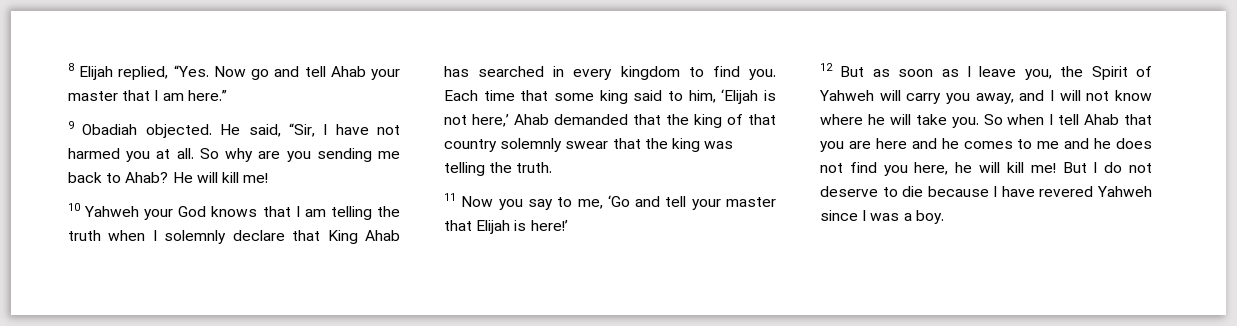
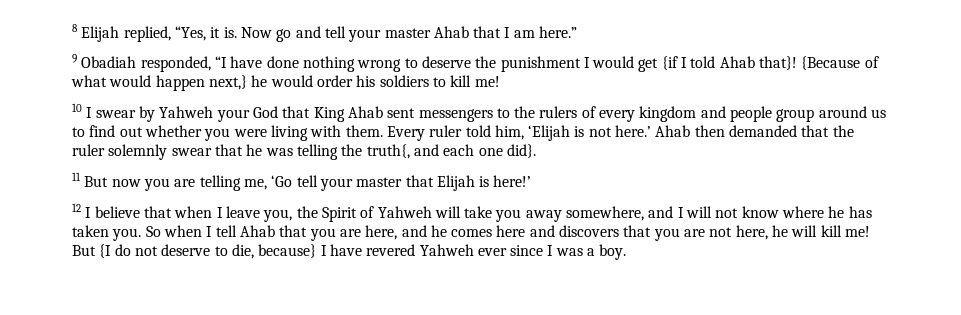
[173,65,209,77] “Yes. -> [174,26,237,41] “Yes, it is.
[330,66,400,80] [68,91,118,101] Ahab your master -> [348,26,469,42] your master Ahab
[145,123,400,138] [68,148,401,162] [68,172,269,183] [68,203,400,220] [68,230,400,244] [444,66,776,80] [444,89,776,104] [444,114,776,128] [444,139,497,152] objected. He said, “Sir, I have not harmed you at all. So why are you sending me back to Ahab? He will kill me! // 10 Yahweh your God knows that I am telling the truth when I solemnly declare that King Ahab has searched in every kingdom to find you. Each time that some king said to him, ‘Elijah is not here,’ Ahab demanded that the king of that country -> [140,56,879,72] [71,75,500,91] [72,103,887,122] [72,125,854,141] [72,144,105,156] responded, “I have done nothing wrong to deserve the punishment I would get {if I told Ahab that}! {Because of what would happen next,} he would order his soldiers to kill me! // 10 I swear by Yahweh your God that King Ahab sent messengers to the rulers of every kingdom and people group around us to find out whether you were living with them. Every ruler told him, ‘Elijah is not here.’ Ahab then demanded that the ruler
[644,138,700,152] the king -> [246,144,263,156] he
[516,162,553,173] [444,193,573,210] truth. // 11 Now you say to -> [366,144,536,159] [72,172,241,191] truth{, and each one did}. // 11 But now you are telling
[635,196,661,207] and -> (293, 181) none
[840,66,959,77] But as soon as -> [85,206,213,218] I believe that when
[906,93,1014,104] carry you away, -> [464,206,645,222] take you away somewhere,
[889,114,947,125] will take -> [848,206,872,218] [72,225,109,237] has taken
[875,138,907,149] here -> [365,225,398,240] here,
[1017,138,1152,149] [820,162,908,176] to me and he does not find you -> [496,225,733,241] here and discovers that you are not
[1093,162,1098,173] I -> [99,244,112,258] {I
[902,186,989,197] die because -> [231,244,317,259] die, because}
(1152, 191) none -> [477,248,507,256] ever

